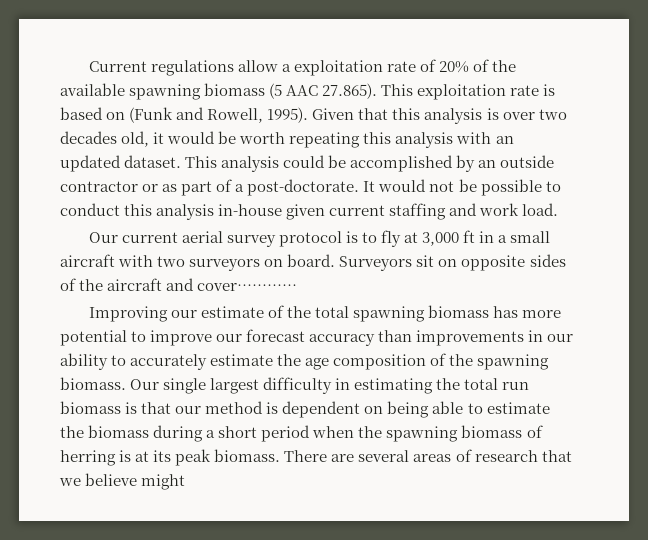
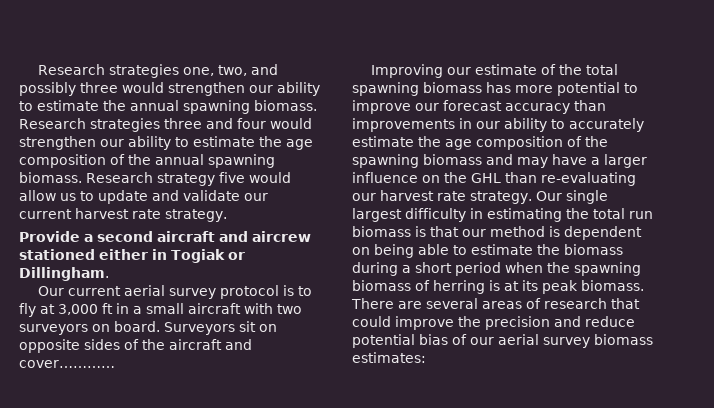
[88,59,517,76] [60,83,556,100] [60,107,567,124] [60,131,514,148] [60,155,555,172] [60,179,561,196] [60,203,559,220] Current regulations allow a exploitation rate of 20% of the available spawning biomass (5 AAC 27.865). This exploitation rate is based on (Funk and Rowell, 1995). Given that this analysis is over two decades old, it would be worth repeating this analysis with an updated dataset. This analysis could be accomplished by an outside contractor or as part of a post-doctorate. It would not be possible to conduct this analysis in-house given current staffing and work load. -> [37,64,278,78] [19,82,320,96] [19,100,317,114] [19,118,312,132] [19,136,313,150] [19,154,275,168] [19,172,291,186] [19,190,268,204] [19,208,227,222] [19,231,311,242] [19,249,245,263] [19,267,109,281] Research strategies one, two, and possibly three would strengthen our ability to estimate the annual spawning biomass. Research strategies three and four would strengthen our ability to estimate the age composition of the annual spawning biomass. Research strategy five would allow us to update and validate our current harvest rate strategy. // Provide a second aircraft and aircrew stationed either in Togiak or Dillingham.
[60,377,126,390] biomass. -> [423,154,647,168] [352,172,636,186] [352,190,532,204] biomass and may have a larger influence on the GHL than re-evaluating our harvest rate strategy.
[59,473,186,490] we believe might -> [352,316,635,330] [352,334,653,348] [352,352,426,363] could improve the precision and reduce potential bias of our aerial survey biomass estimates:

